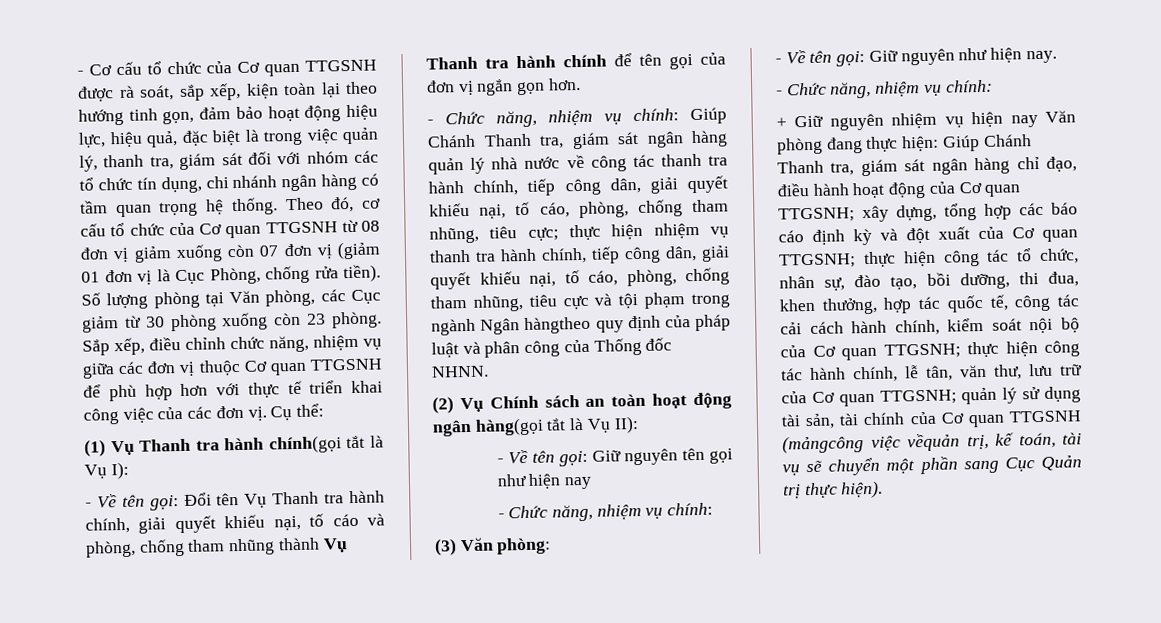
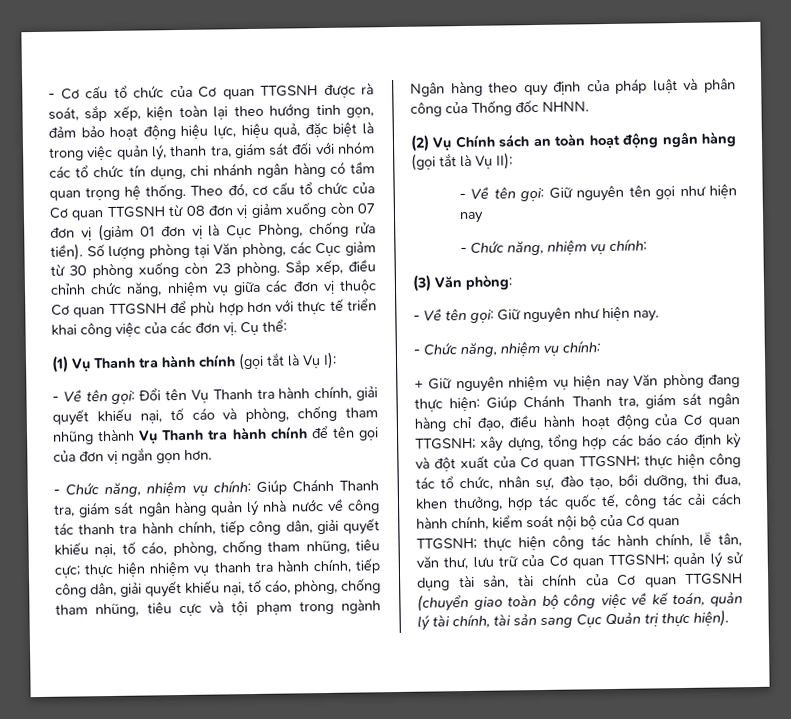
[268,435,342,454] chính(gọi -> [198,352,264,371] chính (gọi
[524,316,592,334] hàngtheo -> [450,80,519,97] hàng theo
[474,417,544,436] hàng(gọi -> [701,131,737,147] [411,153,436,171] hàng (gọi
[782,432,1082,454] [782,456,958,476] (mảngcông việc vềquản trị, kế toán, tài vụ sẽ chuyển một phần -> [417,591,743,612] [417,613,537,631] (chuyển giao toàn bộ công việc về kế toán, quản lý tài chính, tài sản

